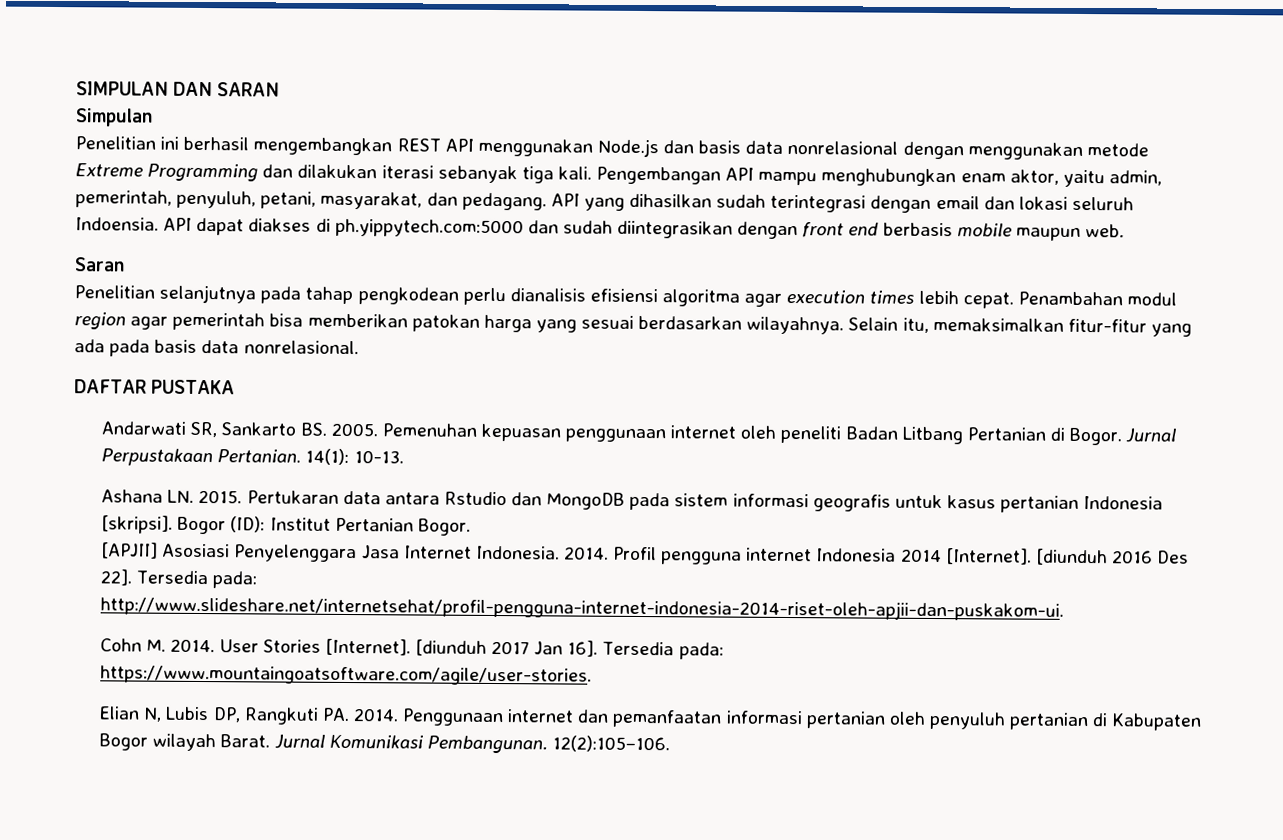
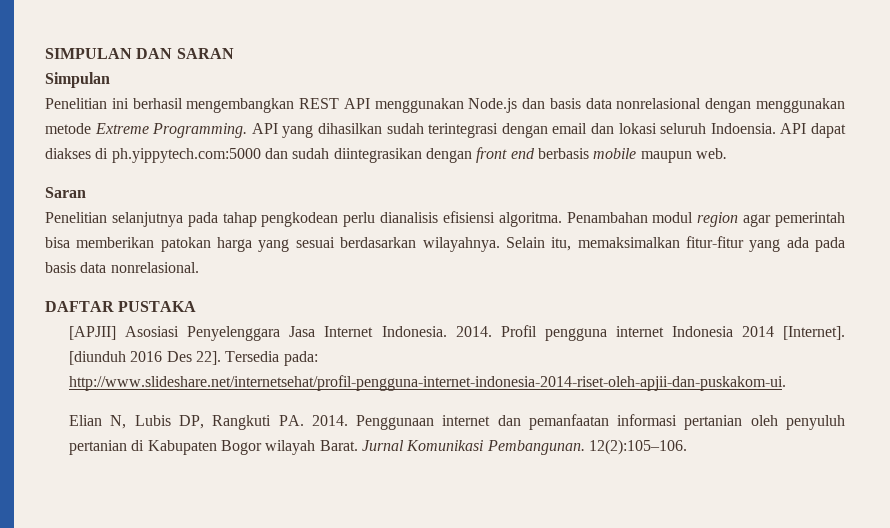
[147,163,1162,188] [75,190,547,211] Programming dan dilakukan iterasi sebanyak tiga kali. Pengembangan API mampu menghubungkan enam aktor, yaitu admin, pemerintah, penyuluh, petani, masyarakat, dan pedagang. -> [152,123,248,138] Programming.
[662,289,1014,309] algoritma agar execution times lebih cepat. -> [498,212,562,227] algoritma.
[101,421,1177,446] [101,448,404,467] [101,489,1164,513] [101,515,471,536] // Andarwati SR, Sankarto BS. 2005. Pemenuhan kepuasan penggunaan internet oleh peneliti Badan Litbang Pertanian di Bogor. Jurnal Perpustakaan Pertanian. 14(1): 10-13. // Ashana LN. 2015. Pertukaran data antara Rstudio dan MongoDB pada sistem informasi geografis untuk kasus pertanian Indonesia [skripsi]. Bogor (ID): Institut Pertanian Bogor. -> (197, 306) none
[100,638,724,660] [100,665,593,686] // Cohn M. 2014. User Stories [Internet]. [diunduh 2017 Jan 16]. Tersedia pada: https://www.mountaingoatsoftware.com/agile/user-stories. -> (787, 383) none

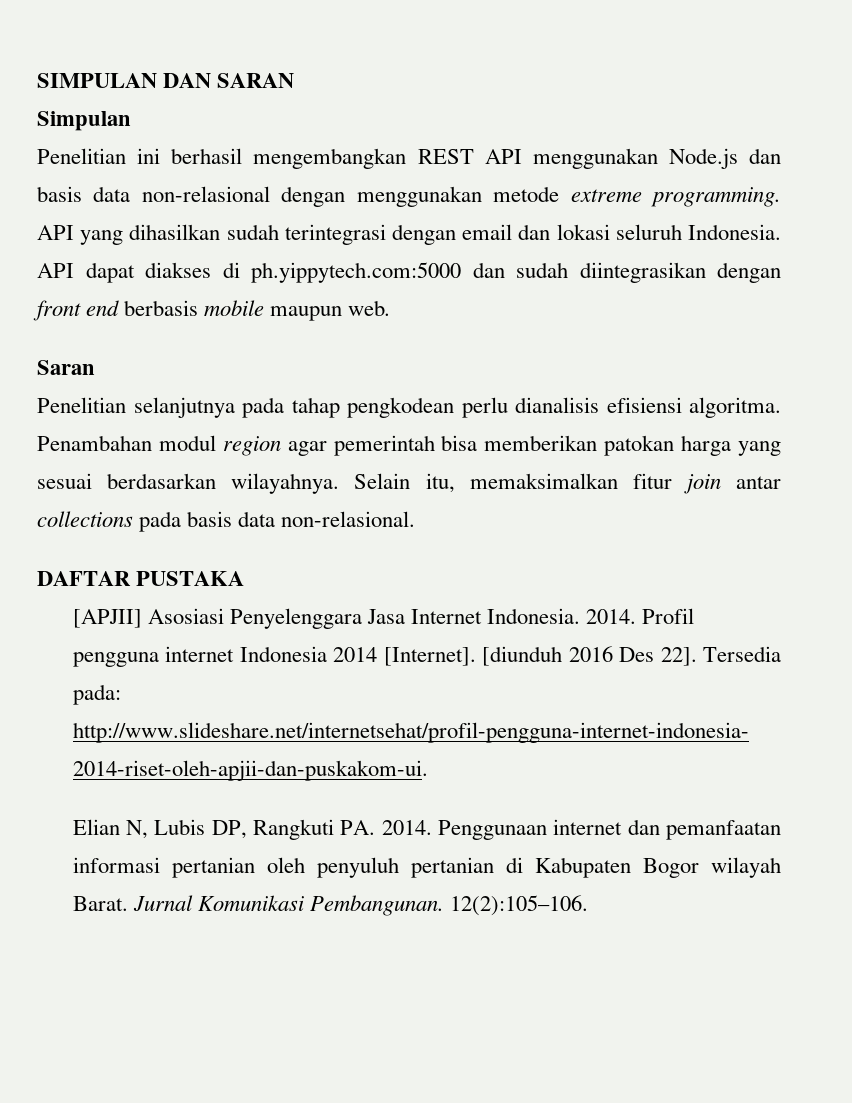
[616,98,702,109] nonrelasional -> [141,186,270,202] non-relasional
[94,123,248,138] Extreme Programming. -> [570,187,782,207] extreme programming.
[710,123,776,134] Indoensia. -> [688,224,781,240] Indonesia.
[685,236,809,252] fitur-fitur yang ada -> [632,473,781,494] [37,511,133,527] fitur join antar collections
[110,262,199,273] nonrelasional. -> [281,511,416,527] non-relasional.

